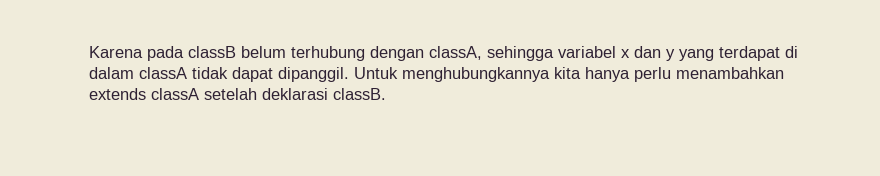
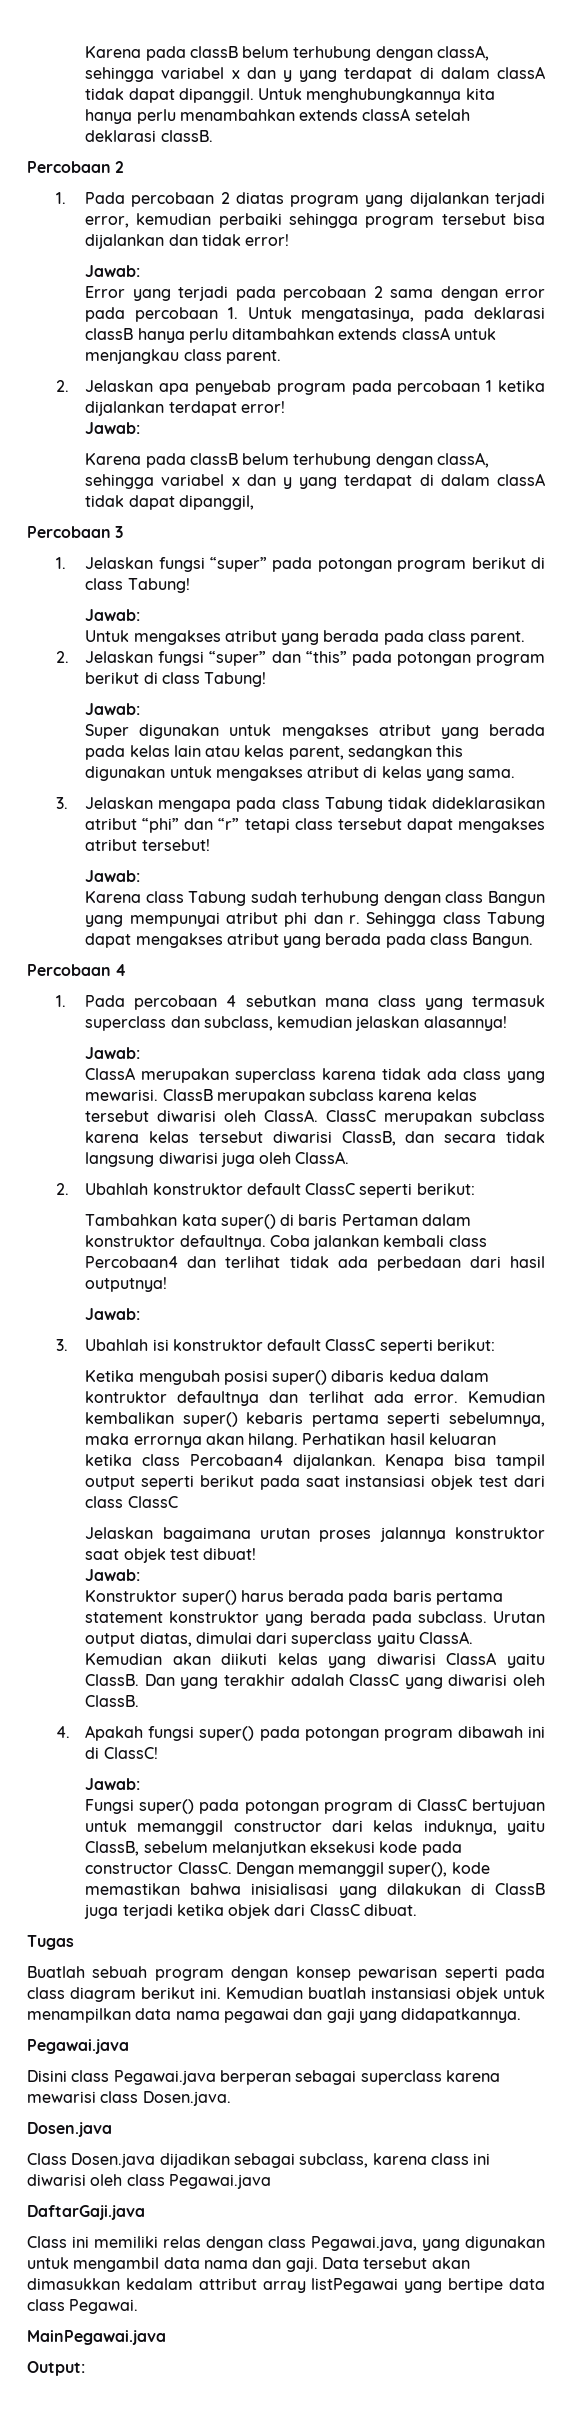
(386, 94) none -> [27,161,125,173] [56,192,545,207] [85,213,545,228] [85,234,290,249] [85,265,141,277] [85,286,545,301] [85,307,545,322] [85,327,497,343] [85,349,281,364] [56,380,545,395] [85,401,285,416] [85,422,141,434] [85,452,490,468] [85,473,545,489] [85,495,254,510] [27,526,124,538] [56,557,545,572] [85,578,190,593] [85,609,141,621] [85,630,526,645] [56,651,546,666] [85,672,267,687] [85,703,141,715] [85,724,545,739] [85,745,464,760] [85,766,516,781] [56,797,545,812] [85,818,545,833] [85,839,210,851] [85,870,141,882] [85,891,545,906] [85,912,545,927] [85,933,534,948] [27,964,127,976] [56,995,546,1010] [85,1016,507,1031] [85,1047,141,1059] [85,1067,545,1083] [85,1089,477,1104] [85,1109,546,1125] [85,1131,545,1146] [85,1151,350,1167] [56,1183,475,1198] [85,1214,472,1229] [85,1235,487,1250] [85,1256,546,1271] [85,1277,168,1292] [85,1308,141,1320] [56,1339,496,1354] [85,1370,490,1385] [85,1391,545,1406] [85,1412,545,1427] [85,1433,497,1448] [85,1454,545,1469] [85,1475,545,1490] [85,1496,178,1508] [85,1527,546,1542] [85,1548,257,1563] [85,1569,141,1581] [85,1590,504,1605] [85,1611,545,1626] [85,1631,474,1647] [85,1652,545,1668] [85,1674,545,1689] [85,1695,140,1707] [56,1725,546,1741] [85,1747,158,1759] [85,1778,141,1790] [85,1799,546,1814] [85,1820,545,1835] [85,1841,462,1856] [85,1862,490,1877] [85,1883,545,1898] [84,1904,418,1919] [27,1935,74,1950] [27,1966,545,1981] [27,1987,545,2002] [27,2008,522,2023] [27,2039,129,2054] [27,2070,500,2085] [27,2091,231,2106] [27,2122,112,2137] [27,2153,491,2168] [27,2174,271,2189] [27,2205,145,2220] [27,2236,545,2251] [27,2257,470,2272] [27,2278,545,2293] [27,2299,139,2314] [27,2330,166,2345] [27,2361,85,2376] // Percobaan 2 // 1. Pada percobaan 2 diatas program yang dijalankan terjadi error, kemudian perbaiki sehingga program tersebut bisa dijalankan dan tidak error! // Jawab: // Error yang terjadi pada percobaan 2 sama dengan error pada percobaan 1. Untuk mengatasinya, pada deklarasi classB hanya perlu ditambahkan extends classA untuk menjangkau class parent. // 2. Jelaskan apa penyebab program pada percobaan 1 ketika dijalankan terdapat error! // Jawab: // Karena pada classB belum terhubung dengan classA, sehingga variabel x dan y yang terdapat di dalam classA tidak dapat dipanggil, // Percobaan 3 // 1. Jelaskan fungsi “super” pada potongan program berikut di class Tabung! // Jawab: // Untuk mengakses atribut yang berada pada class parent. // 2. Jelaskan fungsi “super” dan “this” pada potongan program berikut di class Tabung! // Jawab: // Super digunakan untuk mengakses atribut yang berada pada kelas lain atau kelas parent, sedangkan this digunakan untuk mengakses atribut di kelas yang sama. // 3. Jelaskan mengapa pada class Tabung tidak dideklarasikan atribut “phi” dan “r” tetapi class tersebut dapat mengakses atribut tersebut! // Jawab: // Karena class Tabung sudah terhubung dengan class Bangun yang mempunyai atribut phi dan r. Sehingga class Tabung dapat mengakses atribut yang berada pada class Bangun. // Percobaan 4 // 1. Pada percobaan 4 sebutkan mana class yang termasuk superclass dan subclass, kemudian jelaskan alasannya! // Jawab: // ClassA merupakan superclass karena tidak ada class yang mewarisi. ClassB merupakan subclass karena kelas tersebut diwarisi oleh ClassA. ClassC merupakan subclass karena kelas tersebut diwarisi ClassB, dan secara tidak langsung diwarisi juga oleh ClassA. // 2. Ubahlah konstruktor default ClassC seperti berikut: // Tambahkan kata super() di baris Pertaman dalam konstruktor defaultnya. Coba jalankan kembali class Percobaan4 dan terlihat tidak ada perbedaan dari hasil outputnya! // Jawab: // 3. Ubahlah isi konstruktor default ClassC seperti berikut: // Ketika mengubah posisi super() dibaris kedua dalam kontruktor defaultnya dan terlihat ada error. Kemudian kembalikan super() kebaris pertama seperti sebelumnya, maka errornya akan hilang. Perhatikan hasil keluaran ketika class Percobaan4 dijalankan. Kenapa bisa tampil output seperti berikut pada saat instansiasi objek test dari class ClassC // Jelaskan bagaimana urutan proses jalannya konstruktor saat objek test dibuat! // Jawab: // Konstruktor super() harus berada pada baris pertama statement konstruktor yang berada pada subclass. Urutan output diatas, dimulai dari superclass yaitu ClassA. Kemudian akan diikuti kelas yang diwarisi ClassA yaitu ClassB. Dan yang terakhir adalah ClassC yang diwarisi oleh ClassB. // 4. Apakah fungsi super() pada potongan program dibawah ini di ClassC! // Jawab: // Fungsi super() pada potongan program di ClassC bertujuan untuk memanggil constructor dari kelas induknya, yaitu ClassB, sebelum melanjutkan eksekusi kode pada constructor ClassC. Dengan memanggil super(), kode memastikan bahwa inisialisasi yang dilakukan di ClassB juga terjadi ketika objek dari ClassC dibuat. // Tugas // Buatlah sebuah program dengan konsep pewarisan seperti pada class diagram berikut ini. Kemudian buatlah instansiasi objek untuk menampilkan data nama pegawai dan gaji yang didapatkannya. // Pegawai.java // Disini class Pegawai.java berperan sebagai superclass karena mewarisi class Dosen.java. // Dosen.java // Class Dosen.java dijadikan sebagai subclass, karena class ini diwarisi oleh class Pegawai.java // DaftarGaji.java // Class ini memiliki relas dengan class Pegawai.java, yang digunakan untuk mengambil data nama dan gaji. Data tersebut akan dimasukkan kedalam attribut array listPegawai yang bertipe data class Pegawai. // MainPegawai.java // Output:

